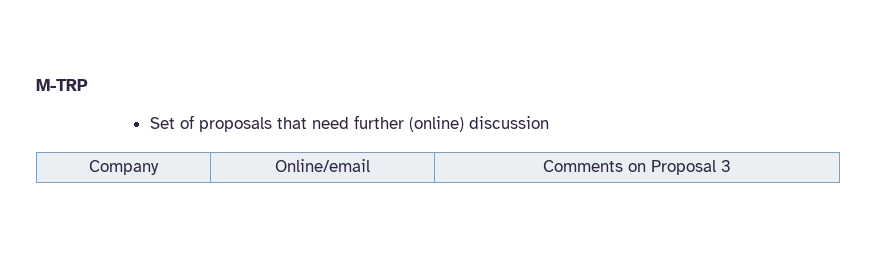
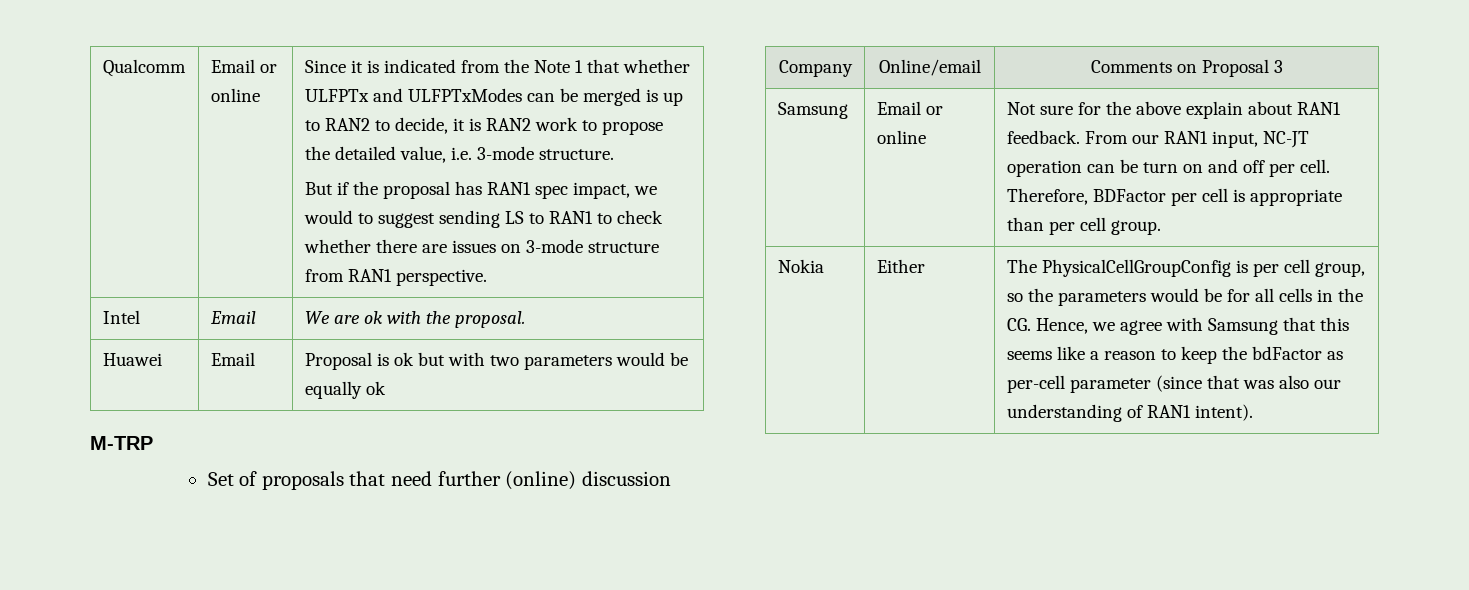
(36, 85) none -> [102,59,186,77] [210,59,277,73] [210,88,260,102] [304,59,690,73] [304,88,683,106] [304,117,663,135] [304,146,614,163] [304,181,657,199] [303,210,663,228] [303,239,659,253] [304,269,487,286] [102,310,140,324] [209,311,256,324] [304,311,525,328] [102,353,162,366] [210,352,255,366] [304,352,688,370] [304,381,386,399] Qualcomm | Email or online | Since it is indicated from the Note 1 that whether ULFPTx and ULFPTxModes can be merged is up to RAN2 to decide, it is RAN2 work to propose the detailed value, i.e. 3-mode structure. // But if the proposal has RAN1 spec impact, we would to suggest sending LS to RAN1 to check whether there are issues on 3-mode structure from RAN1 perspective. // Intel | Email | We are ok with the proposal. // Huawei | Email | Proposal is ok but with two parameters would be equally ok //
(731, 166) none -> [777,102,848,119] [876,101,943,115] [876,130,926,144] [1006,101,1341,119] [1006,130,1309,148] [1006,159,1330,177] [1006,188,1342,206] [1006,217,1161,235] [777,259,824,273] [876,259,925,273] [1006,259,1365,277] [1006,288,1363,306] [1006,317,1349,335] [1006,346,1343,364] [1006,375,1341,393] [1006,404,1253,422] // Samsung | Email or online | Not sure for the above explain about RAN1 feedback. From our RAN1 input, NC-JT operation can be turn on and off per cell. Therefore, BDFactor per cell is appropriate than per cell group. // Nokia | Either | The PhysicalCellGroupConfig is per cell group, so the parameters would be for all cells in the CG. Hence, we agree with Samsung that this seems like a reason to keep the bdFactor as per-cell parameter (since that was also our understanding of RAN1 intent).

